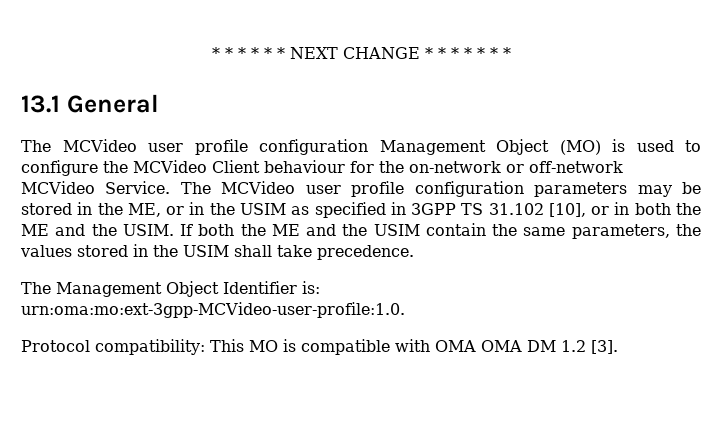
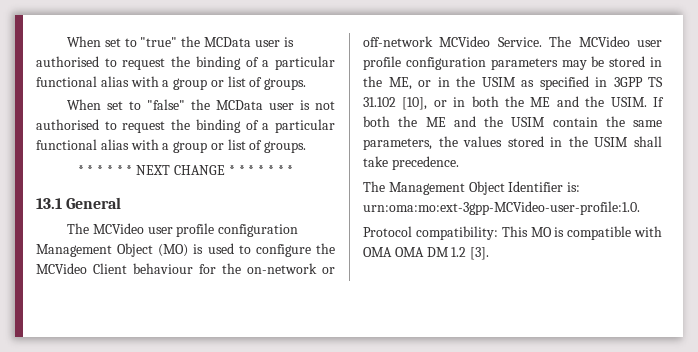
(211, 53) none -> [67,36,294,47] [36,56,335,70] [36,76,307,90] [67,99,335,110] [36,119,335,133] [36,139,307,153] When set to "true" the MCData user is authorised to request the binding of a particular functional alias with a group or list of groups. // When set to "false" the MCData user is not authorised to request the binding of a particular functional alias with a group or list of groups. //

